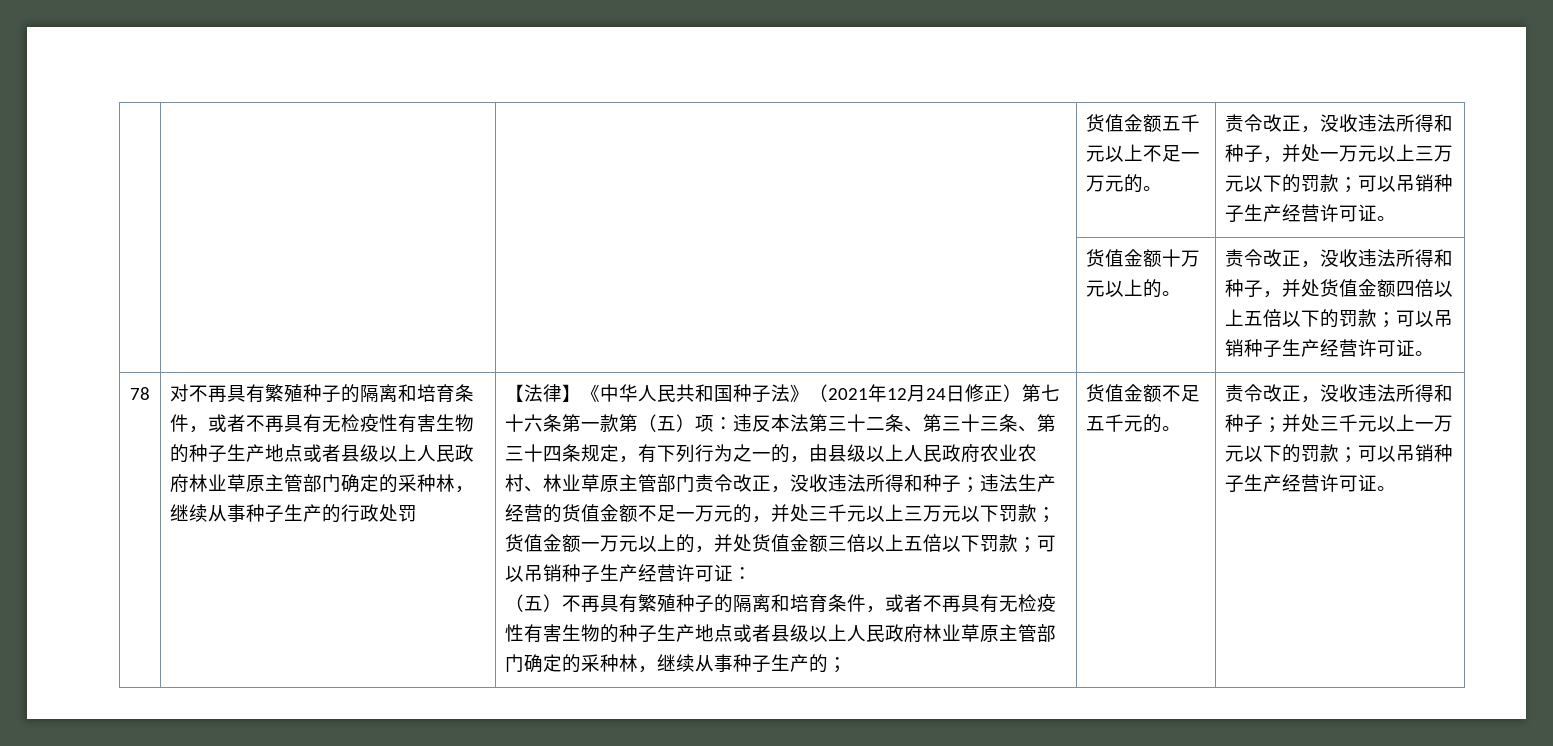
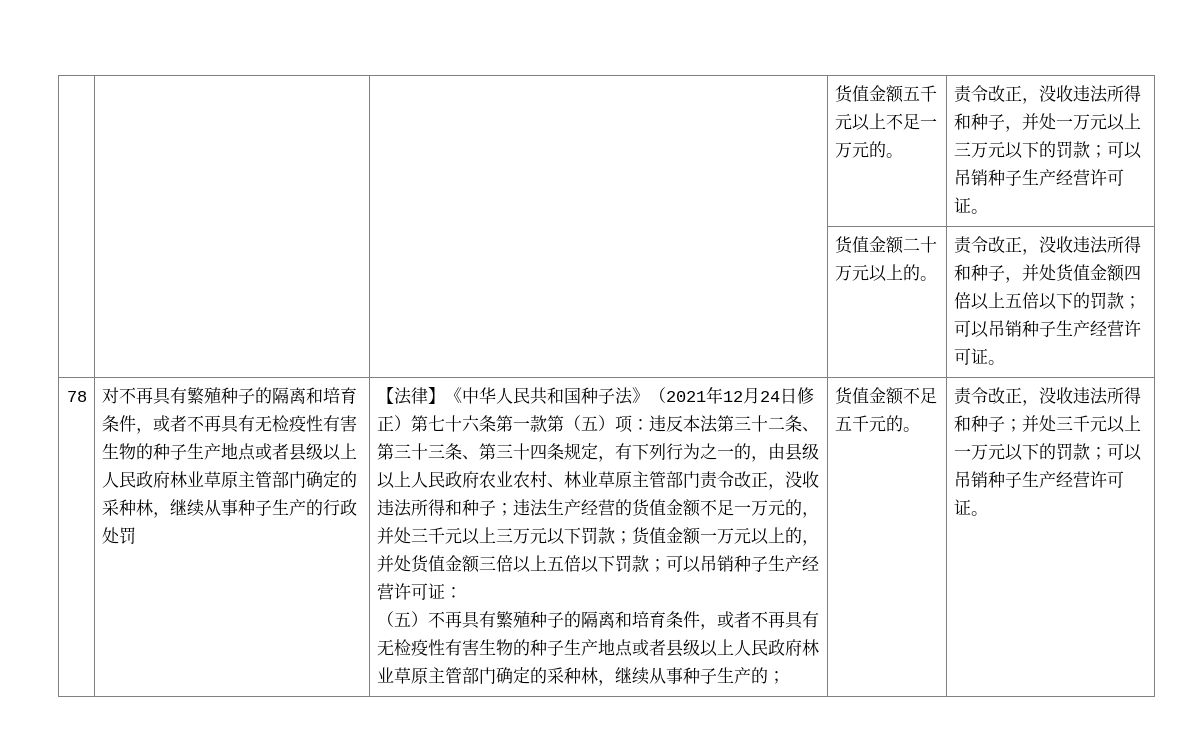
(1163, 258) none -> [902,238,920,251] 二

